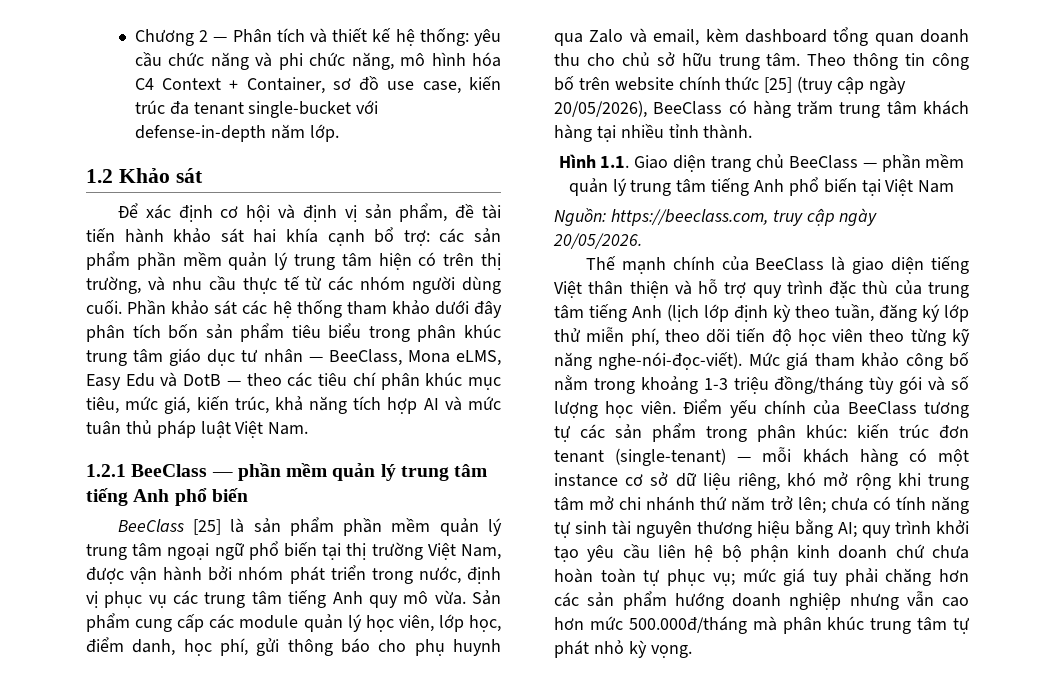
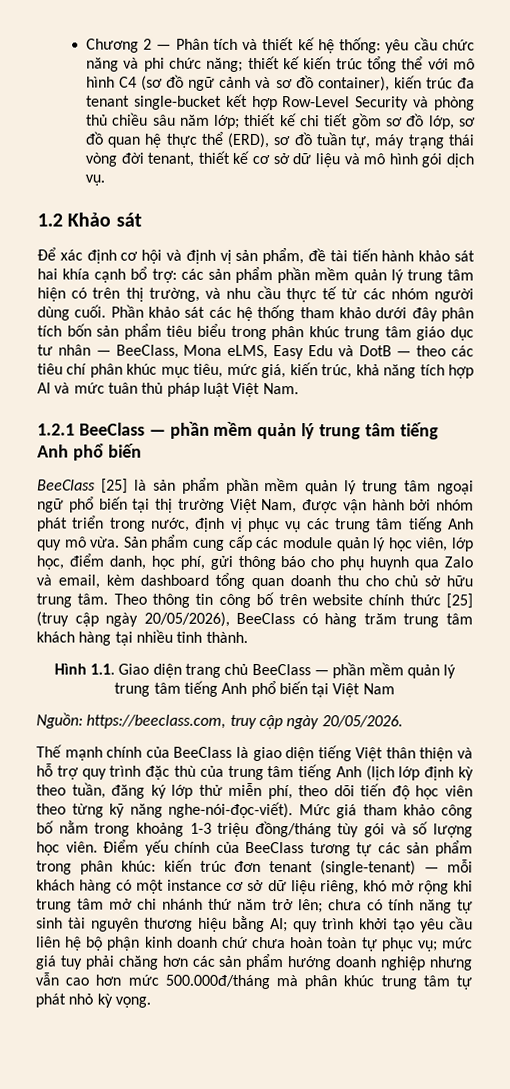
[351,52,501,70] [134,76,461,94] năng, mô hình hóa C4 Context + Container, sơ đồ use case, -> [206,55,476,73] [85,74,390,92] năng; thiết kế kiến trúc tổng thể với mô hình C4 (sơ đồ ngữ cảnh và sơ đồ container),
[356,100,379,114] [134,124,339,142] với defense-in-depth năm lớp. -> [225,93,475,111] [85,112,477,130] [84,131,475,149] [84,150,474,168] [84,174,105,186] kết hợp Row-Level Security và phòng thủ chiều sâu năm lớp; thiết kế chi tiết gồm sơ đồ lớp, sơ đồ quan hệ thực thể (ERD), sơ đồ tuần tự, máy trạng thái vòng đời tenant, thiết kế cơ sở dữ liệu và mô hình gói dịch vụ.

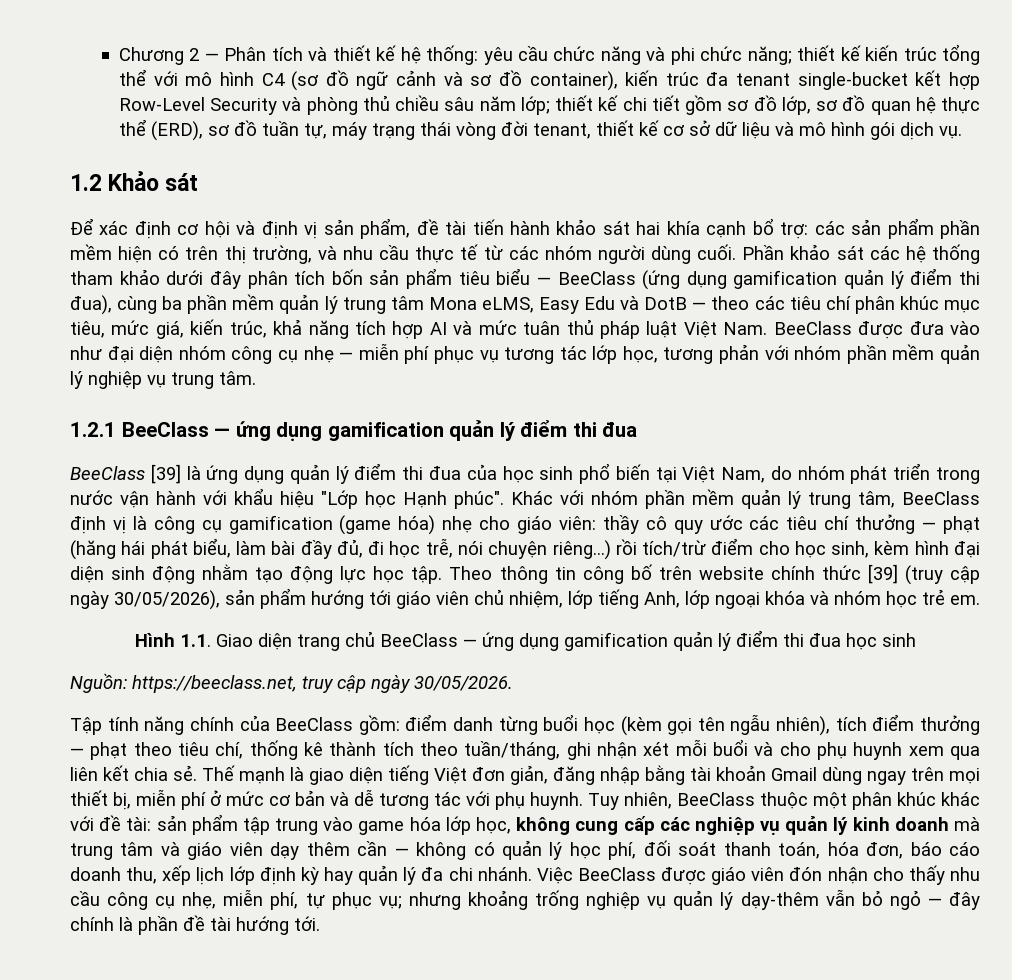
[353,269,474,284] quản lý trung tâm -> (112, 252) none
[230,325,474,341] [37,344,179,359] trong phân khúc trung tâm giáo dục tư nhân — BeeClass, -> [536,268,981,290] [70,294,424,315] — BeeClass (ứng dụng gamification quản lý điểm thi đua), cùng ba phần mềm quản lý trung tâm
[37,421,439,440] [37,443,142,461] [37,477,475,495] [37,496,474,514] [37,515,474,533] [36,534,475,552] [36,553,474,571] [36,572,473,590] [36,593,109,608] // 1.2.1 BeeClass — phần mềm quản lý trung tâm tiếng Anh phổ biến // BeeClass [25] là sản phẩm phần mềm quản lý trung tâm ngoại ngữ phổ biến tại thị trường Việt Nam, được vận hành bởi nhóm phát triển trong nước, định vị phục vụ các trung tâm tiếng Anh quy mô vừa. Sản phẩm cung cấp các module quản lý học viên, lớp học, điểm danh, học phí, gửi thông báo cho phụ huynh qua Zalo và email, kèm dashboard tổng quan doanh thu cho chủ sở hữu trung tâm. -> [773,321,981,339] [70,343,981,364] [70,371,256,389] [70,420,638,441] [70,463,980,484] [70,488,980,509] [70,514,981,535] [70,538,980,560] [70,564,443,584] BeeClass được đưa vào như đại diện nhóm công cụ nhẹ — miễn phí phục vụ tương tác lớp học, tương phản với nhóm phần mềm quản lý nghiệp vụ trung tâm. // 1.2.1 BeeClass — ứng dụng gamification quản lý điểm thi đua // BeeClass [39] là ứng dụng quản lý điểm thi đua của học sinh phổ biến tại Việt Nam, do nhóm phát triển trong nước vận hành với khẩu hiệu "Lớp học Hạnh phúc". Khác với nhóm phần mềm quản lý trung tâm, BeeClass định vị là công cụ gamification (game hóa) nhẹ cho giáo viên: thầy cô quy ước các tiêu chí thưởng — phạt (hăng hái phát biểu, làm bài đầy đủ, đi học trễ, nói chuyện riêng…) rồi tích/trừ điểm cho học sinh, kèm hình đại diện sinh động nhằm tạo động lực học tập.
[446,593,474,609] [25] -> [867,564,898,584] [39]
[143,611,473,628] [36,629,248,646] 20/05/2026), BeeClass có hàng trăm trung tâm khách hàng tại nhiều tỉnh thành. -> [114,588,980,610] 30/05/2026), sản phẩm hướng tới giáo viên chủ nhiệm, lớp tiếng Anh, lớp ngoại khóa và nhóm học trẻ em.
[332,662,457,679] [114,680,395,698] phần mềm quản lý trung tâm tiếng Anh phổ biến tại Việt Nam -> [481,630,916,651] ứng dụng gamification quản lý điểm thi đua học sinh
[86,714,227,729] https://beeclass.com, -> [132,675,297,693] https://beeclass.net,
[321,715,403,728] [36,744,233,761] 20/05/2026. // Thế mạnh chính của BeeClass -> [414,676,513,691] [70,714,981,736] [70,739,981,760] [70,765,285,784] 30/05/2026. // Tập tính năng chính của BeeClass gồm: điểm danh từng buổi học (kèm gọi tên ngẫu nhiên), tích điểm thưởng — phạt theo tiêu chí, thống kê thành tích theo tuần/tháng, ghi nhận xét mỗi buổi và cho phụ huynh xem qua liên kết chia sẻ. Thế mạnh
[385,747,473,762] [36,763,474,781] [36,782,474,800] [36,801,473,819] [36,820,473,838] [36,839,474,857] [36,858,474,876] [36,879,473,895] [36,898,473,914] [36,915,473,933] [36,936,473,952] [35,953,473,971] [35,972,472,990] [35,993,151,1008] thân thiện và hỗ trợ quy trình đặc thù của trung tâm tiếng Anh (lịch lớp định kỳ theo tuần, đăng ký lớp thử miễn phí, theo dõi tiến độ học viên theo từng kỹ năng nghe-nói-đọc-viết). Mức giá tham khảo công bố nằm trong khoảng 1-3 triệu đồng/tháng tùy gói và số lượng học viên. Điểm yếu chính của BeeClass tương tự các sản phẩm trong phân khúc: kiến trúc đơn tenant (single-tenant) — mỗi khách hàng có một instance cơ sở dữ liệu riêng, khó mở rộng khi trung tâm mở chi nhánh thứ năm trở lên; chưa có tính năng tự sinh tài nguyên thương hiệu bằng AI; quy trình khởi tạo yêu cầu liên hệ bộ phận kinh doanh chứ chưa hoàn toàn tự phục vụ; mức giá tuy phải chăng hơn các sản phẩm hướng doanh nghiệp nhưng vẫn cao hơn mức 500.000đ/tháng mà phân khúc trung tâm tự phát nhỏ kỳ vọng. -> [472,765,980,785] [70,789,980,810] [70,814,980,835] [70,840,981,860] [70,865,980,885] [70,889,980,910] [70,915,320,935] đơn giản, đăng nhập bằng tài khoản Gmail dùng ngay trên mọi thiết bị, miễn phí ở mức cơ bản và dễ tương tác với phụ huynh. Tuy nhiên, BeeClass thuộc một phân khúc khác với đề tài: sản phẩm tập trung vào game hóa lớp học, không cung cấp các nghiệp vụ quản lý kinh doanh mà trung tâm và giáo viên dạy thêm cần — không có quản lý học phí, đối soát thanh toán, hóa đơn, báo cáo doanh thu, xếp lịch lớp định kỳ hay quản lý đa chi nhánh. Việc BeeClass được giáo viên đón nhận cho thấy nhu cầu công cụ nhẹ, miễn phí, tự phục vụ; nhưng khoảng trống nghiệp vụ quản lý dạy-thêm vẫn bỏ ngỏ — đây chính là phần đề tài hướng tới.

